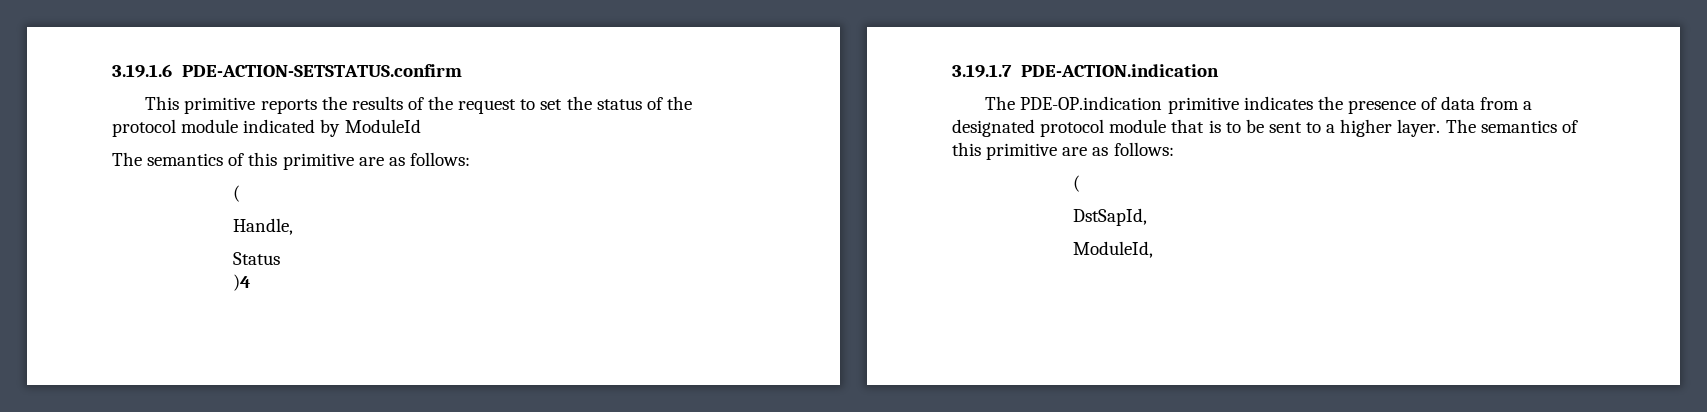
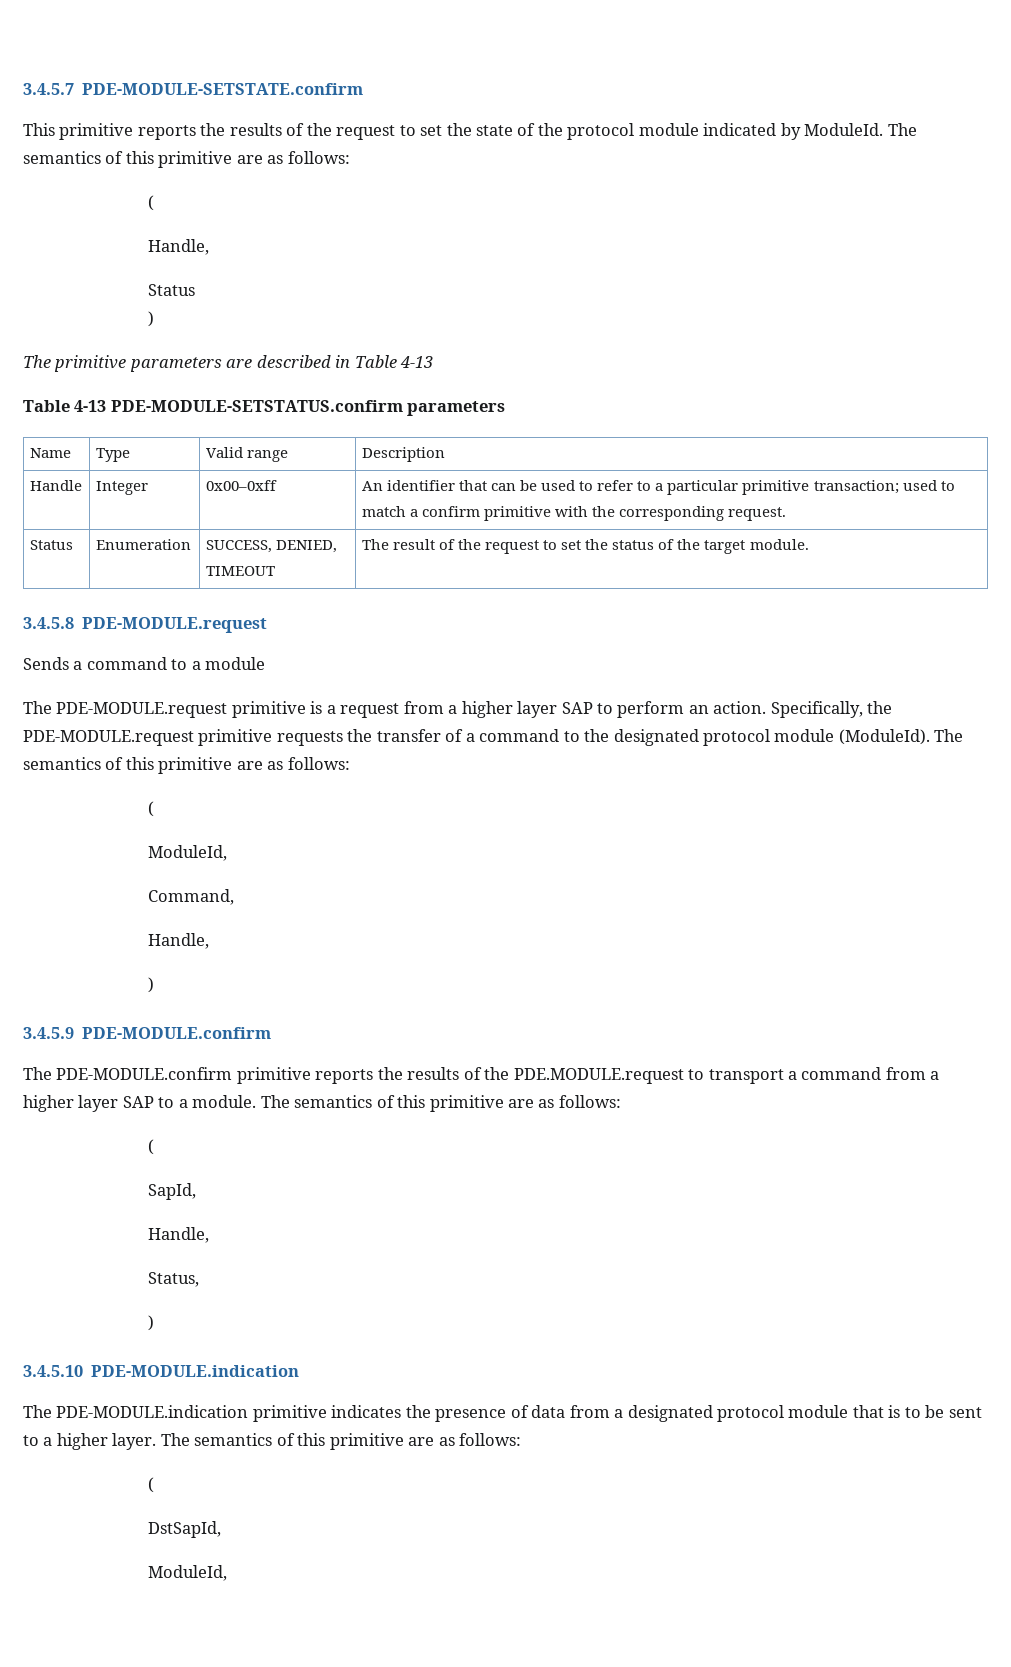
[112,64,462,78] 3.19.1.6 PDE-ACTION-SETSTATUS.confirm -> [23,83,364,95] 3.4.5.7 PDE-MODULE-SETSTATE.confirm
[596,99,642,110] status -> [476,125,514,136] state
[344,119,421,133] ModuleId // -> [804,123,884,136] ModuleId.
[232,274,251,291] [952,64,1219,78] [985,96,1163,110] )4 // 3.19.1.7 PDE-ACTION.indication // The PDE-OP.indication -> [147,311,154,327] [23,355,434,372] [23,400,506,416] [29,448,71,458] [95,448,130,462] [205,447,288,462] [361,447,445,462] [29,480,82,491] [95,481,148,495] [205,480,277,491] [361,480,955,495] [361,506,787,521] [29,540,73,550] [95,539,191,550] [205,540,337,553] [205,566,275,576] [361,539,809,554] [23,617,268,633] [23,657,266,670] [23,701,893,718] [23,729,964,746] [23,757,350,774] [147,801,154,817] [147,845,227,861] [147,889,234,905] [147,933,209,949] [147,977,154,993] [23,1027,272,1039] [23,1067,940,1084] [23,1095,621,1112] [147,1139,154,1155] [147,1183,196,1200] [147,1227,209,1243] [147,1272,199,1287] [147,1315,154,1331] [23,1365,300,1377] [23,1405,249,1418] ) // The primitive parameters are described in Table 4-13 // Table 4-13 PDE-MODULE-SETSTATUS.confirm parameters // Name | Type | Valid range | Description // Handle | Integer | 0x00–0xff | An identifier that can be used to refer to a particular primitive transaction; used to match a confirm primitive with the corresponding request. // Status | Enumeration | SUCCESS, DENIED, TIMEOUT | The result of the request to set the status of the target module. // 3.4.5.8 PDE-MODULE.request // Sends a command to a module // The PDE-MODULE.request primitive is a request from a higher layer SAP to perform an action. Specifically, the PDE-MODULE.request primitive requests the transfer of a command to the designated protocol module (ModuleId). The semantics of this primitive are as follows: // ( // ModuleId, // Command, // Handle, // ) // 3.4.5.9 PDE-MODULE.confirm // The PDE-MODULE.confirm primitive reports the results of the PDE.MODULE.request to transport a command from a higher layer SAP to a module. The semantics of this primitive are as follows: // ( // SapId, // Handle, // Status, // ) // 3.4.5.10 PDE-MODULE.indication // The PDE-MODULE.indication

